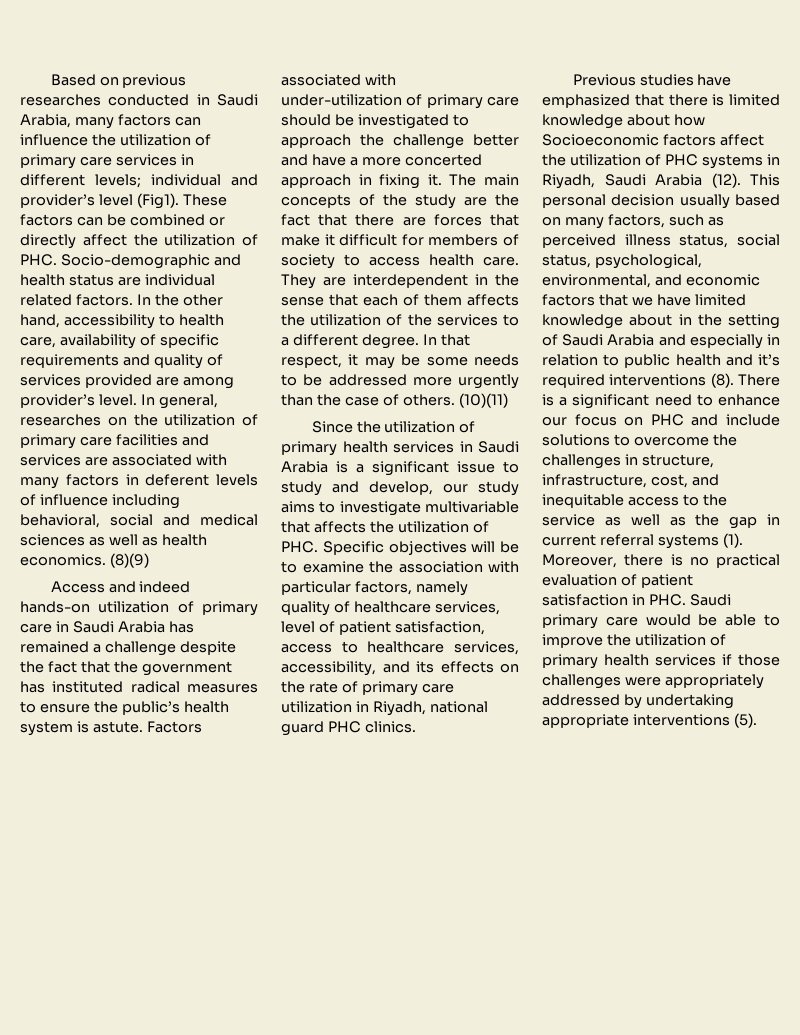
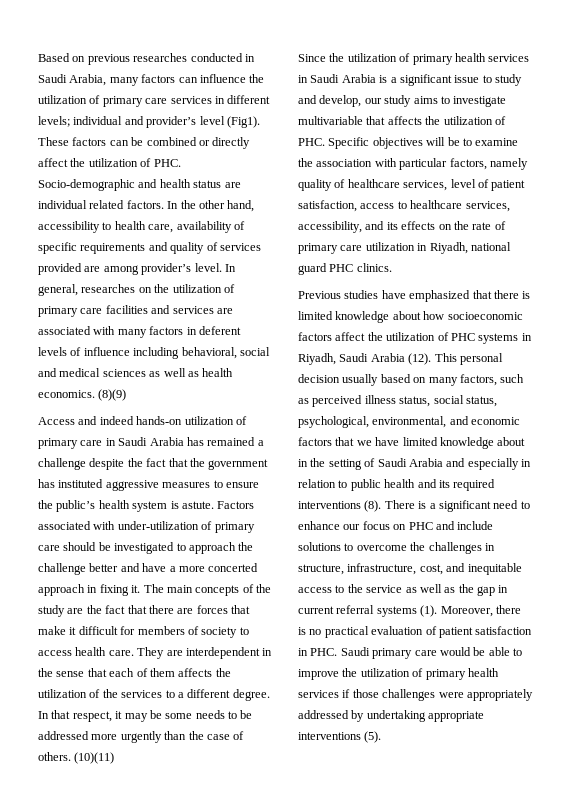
[130,681,180,693] radical -> [105,480,159,491] aggressive
[542,134,659,146] Socioeconomic -> [447,312,523,320] socioeconomic
[758,354,780,366] it’s -> [438,480,450,488] its

